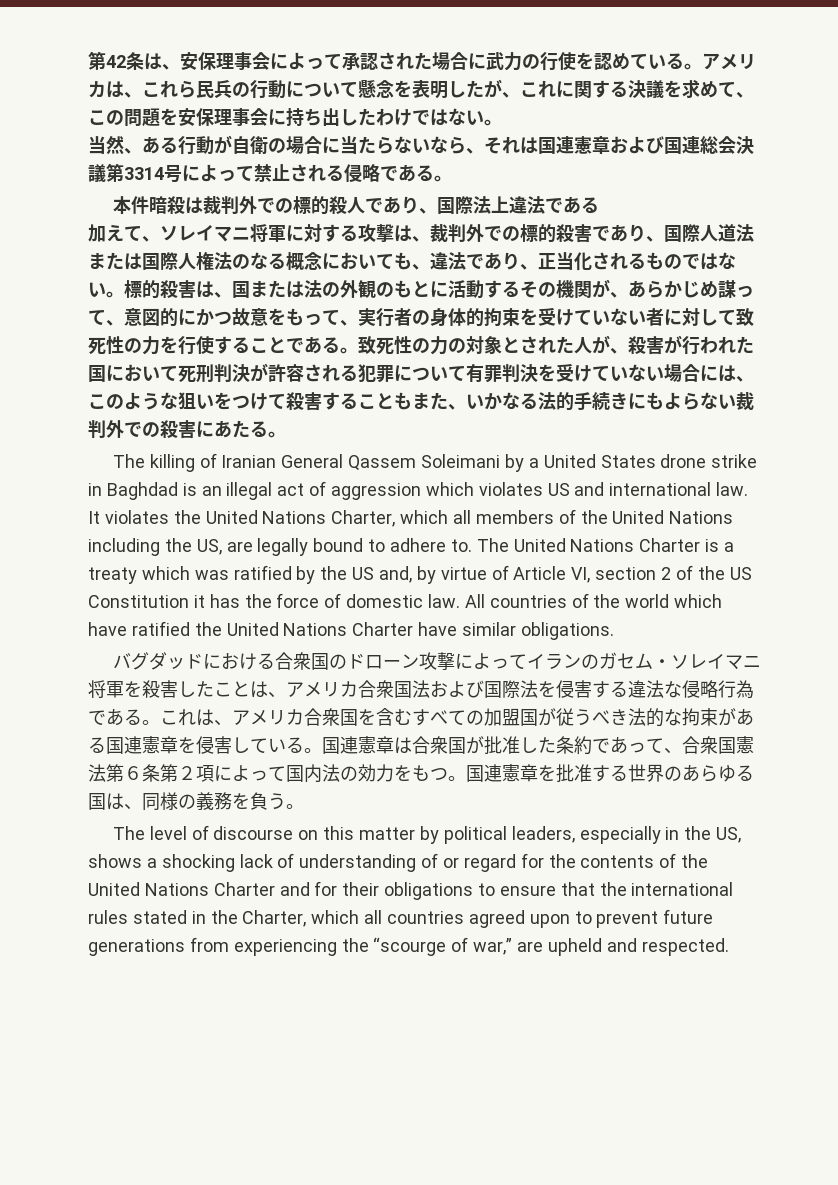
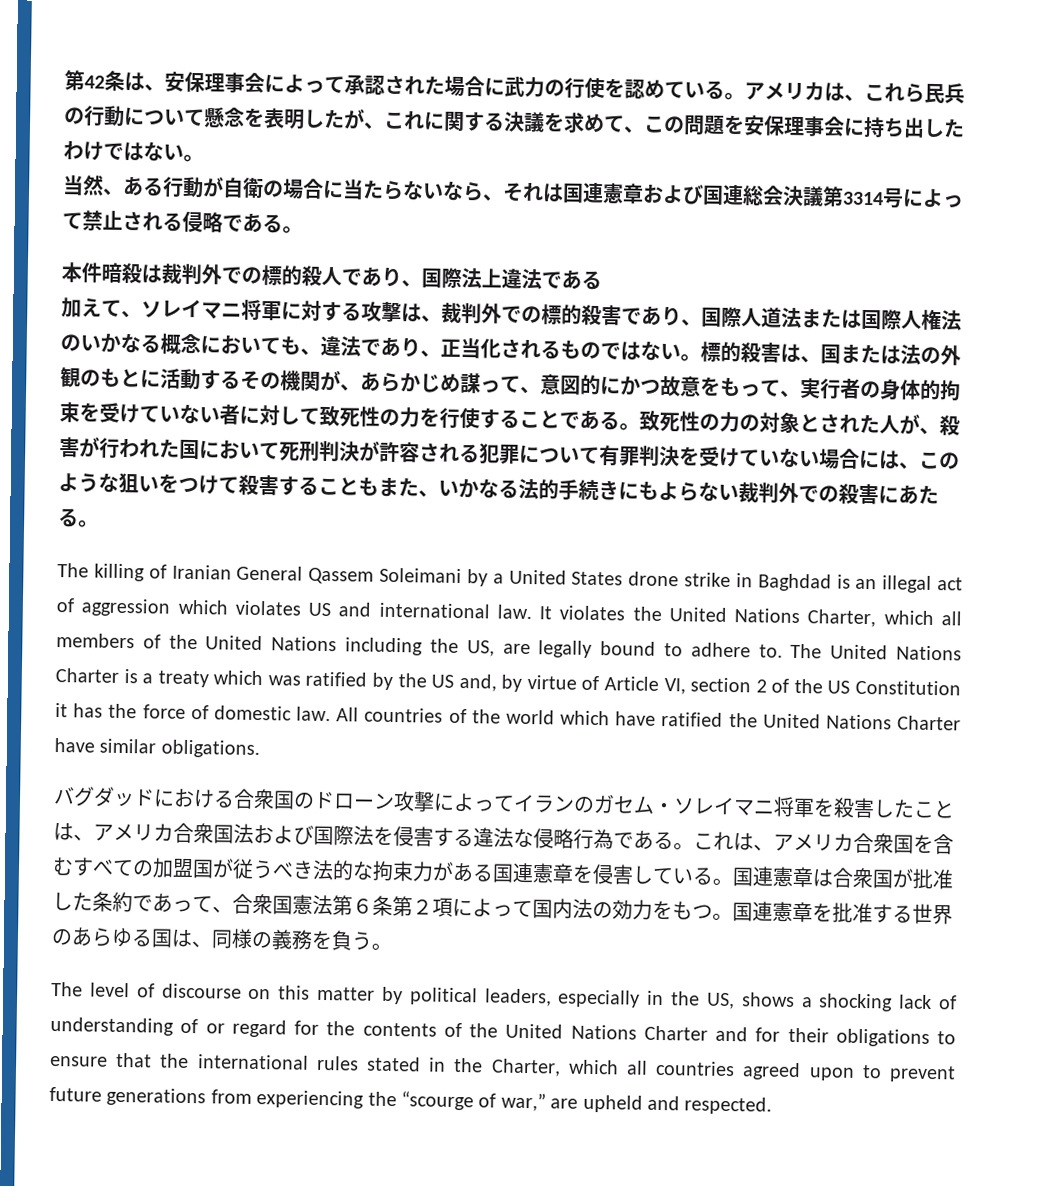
(250, 262) none -> [80,333,121,353] いか
(718, 717) none -> [412,861,434,882] 力

